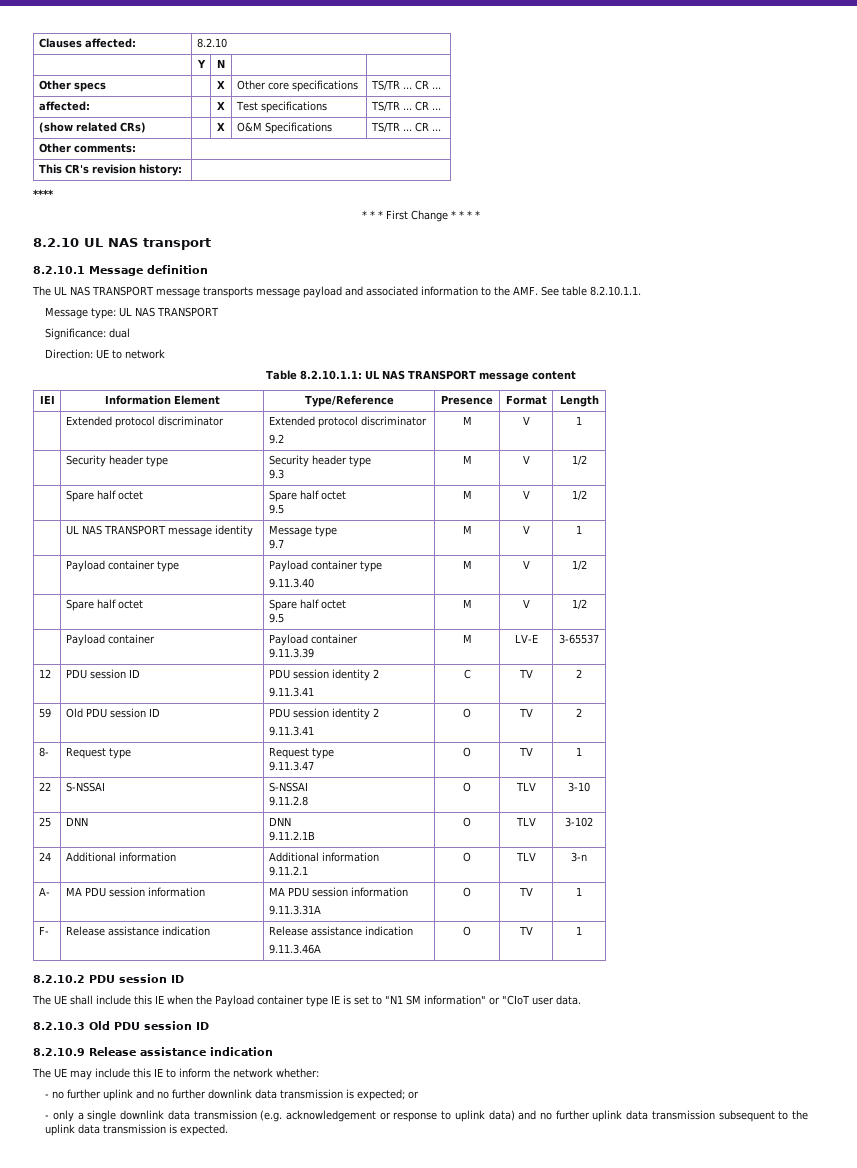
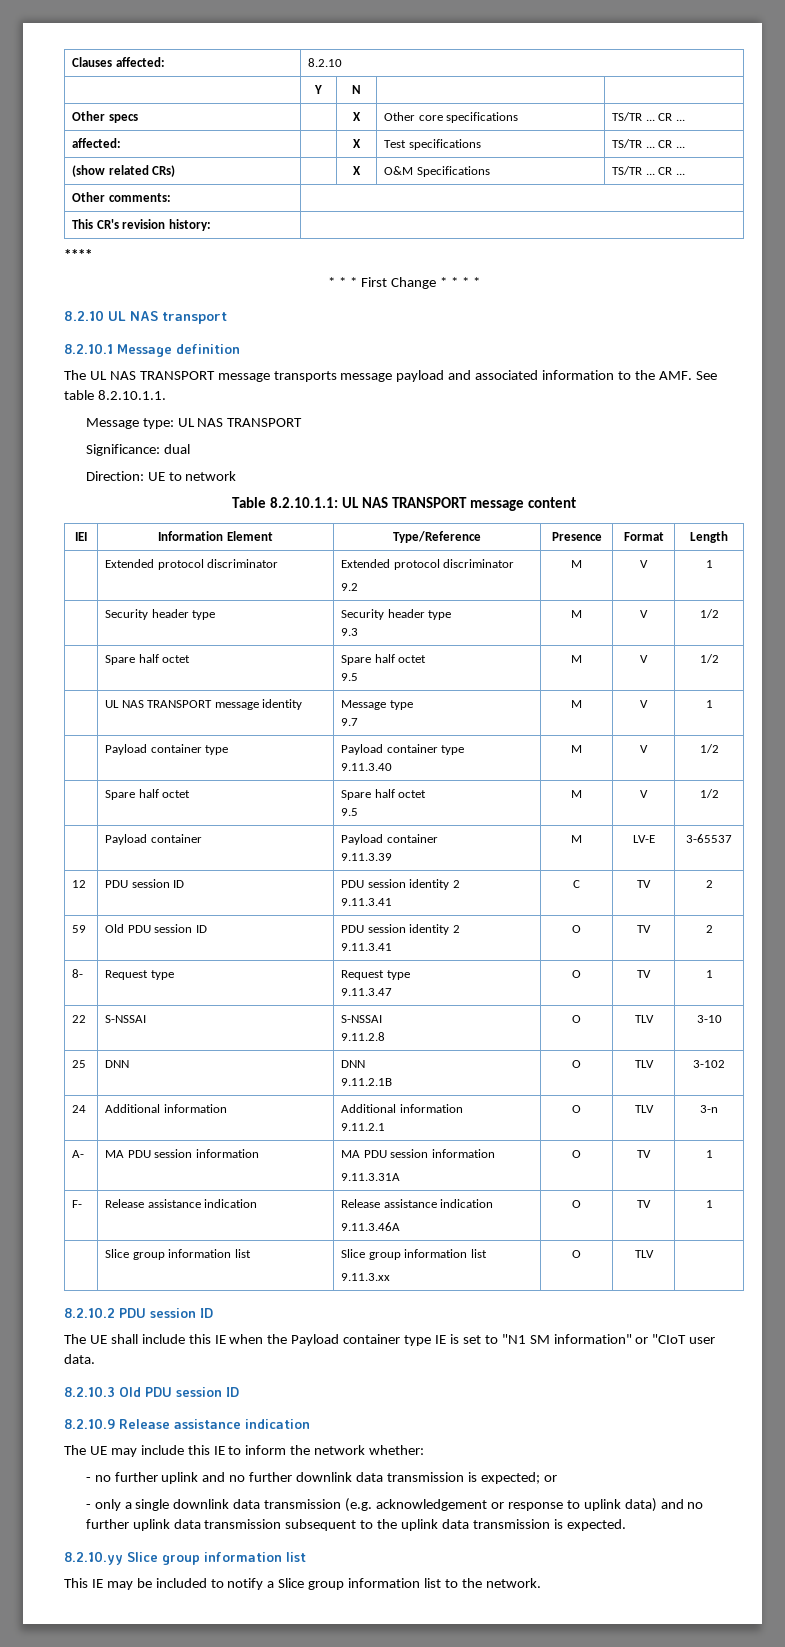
(582, 930) none -> [105,1249,251,1260] [341,1249,487,1260] [341,1273,391,1281] [572,1250,581,1258] [634,1250,654,1258] // | Slice group information list | Slice group information list // 9.11.3.xx | O | TLV |
(229, 1130) none -> [64,1551,306,1565] [64,1578,541,1590] // 8.2.10.yy Slice group information list // This IE may be included to notify a Slice group information list to the network.

